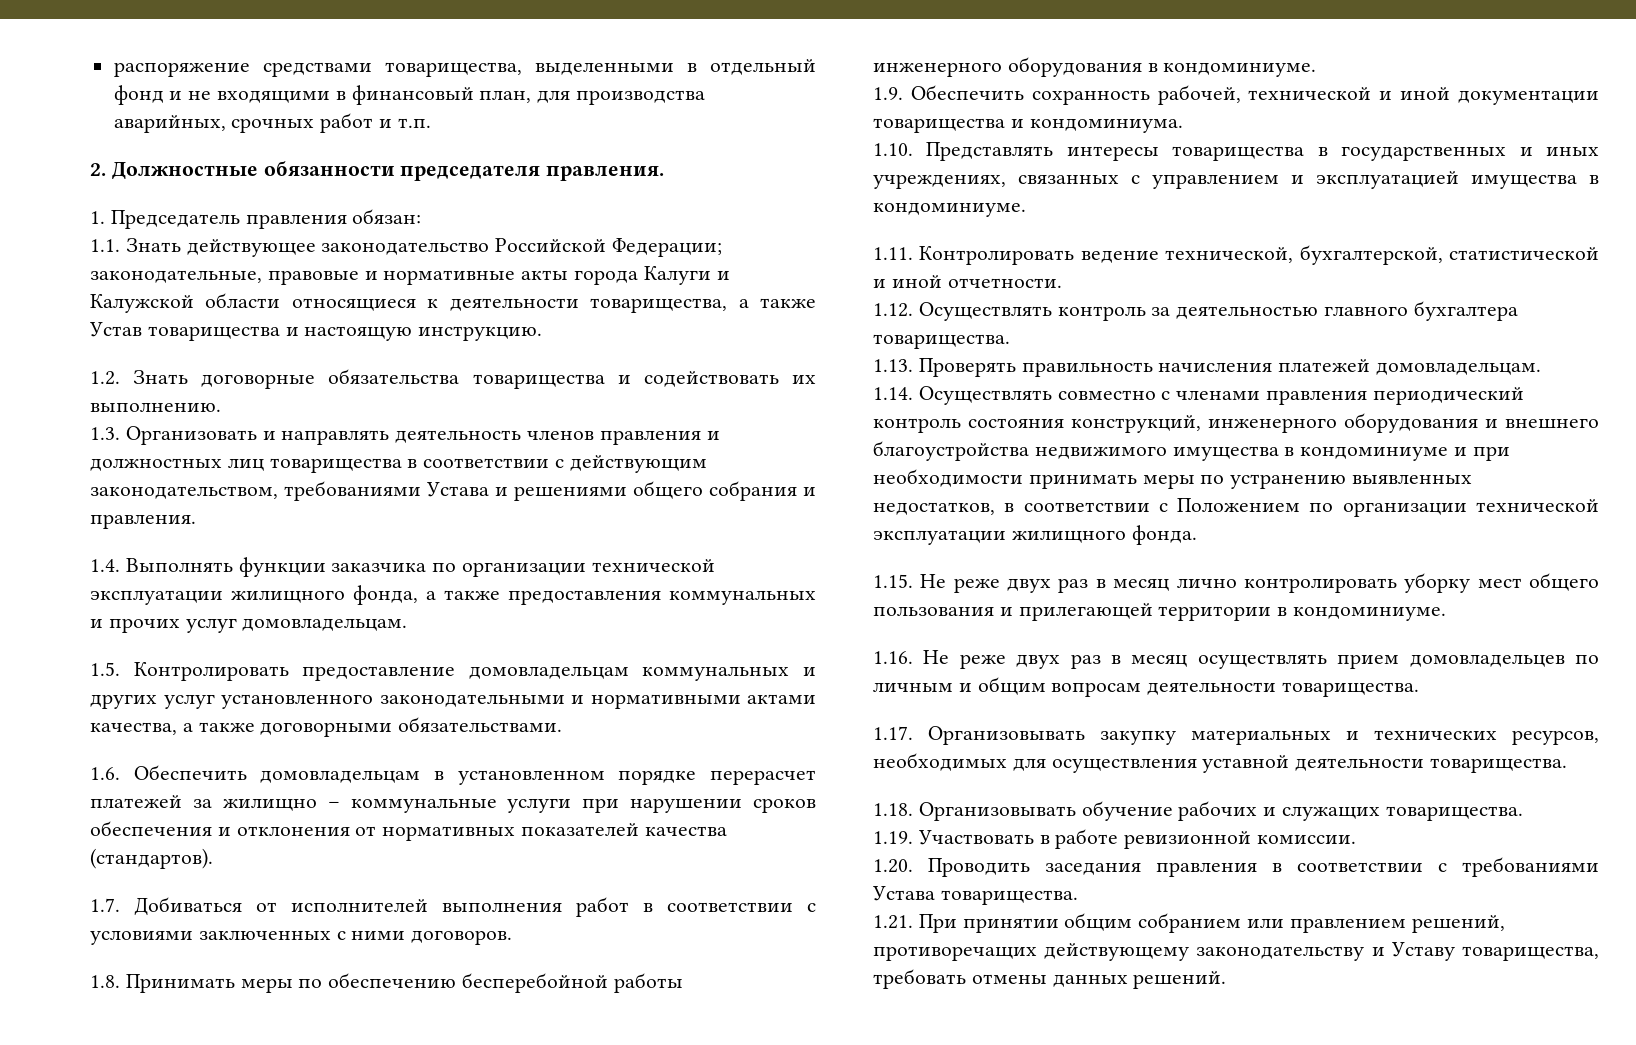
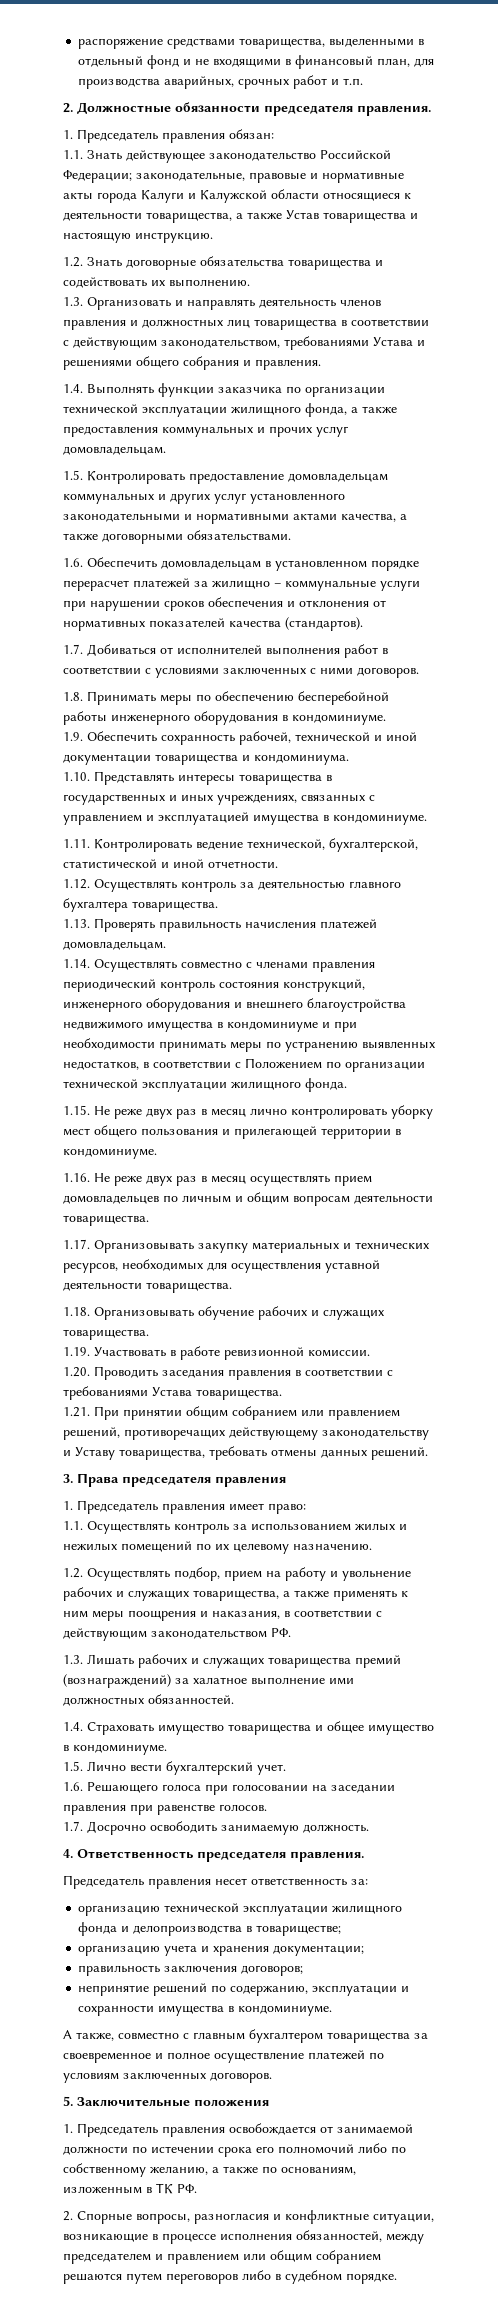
(1227, 980) none -> [63,1473,286,1487] [63,1500,306,1514] [63,1521,407,1534] [63,1541,372,1554] [63,1567,411,1581] [63,1587,408,1601] [63,1610,382,1621] [63,1628,291,1641] [63,1654,401,1668] [63,1674,354,1688] [63,1694,234,1706] [63,1721,434,1735] [63,1744,167,1755] [63,1761,286,1775] [63,1782,395,1795] [63,1804,267,1815] [63,1821,369,1835] [63,1849,364,1862] [63,1875,368,1889] [78,1903,403,1916] [78,1922,342,1936] [78,1945,365,1956] [78,1965,304,1976] [78,1983,410,1996] [78,2005,333,2016] [63,2029,428,2043] [63,2050,384,2063] [63,2072,272,2083] [63,2096,269,2107] [63,2123,413,2137] [63,2143,406,2157] [63,2163,356,2177] [63,2183,197,2194] [63,2210,434,2224] [63,2230,424,2244] [63,2250,381,2264] [63,2270,397,2284] // 3. Права председателя правления // 1. Председатель правления имеет право: // 1.1. Осуществлять контроль за использованием жилых и нежилых помещений по их целевому назначению. // 1.2. Осуществлять подбор, прием на работу и увольнение рабочих и служащих товарищества, а также применять к ним меры поощрения и наказания, в соответствии с действующим законодательством РФ. // 1.3. Лишать рабочих и служащих товарищества премий (вознаграждений) за халатное выполнение ими должностных обязанностей. // 1.4. Страховать имущество товарищества и общее имущество в кондоминиуме. // 1.5. Лично вести бухгалтерский учет. // 1.6. Решающего голоса при голосовании на заседании правления при равенстве голосов. // 1.7. Досрочно освободить занимаемую должность. // 4. Ответственность председателя правления. // Председатель правления несет ответственность за: // организацию технической эксплуатации жилищного фонда и делопроизводства в товариществе; // организацию учета и хранения документации; // правильность заключения договоров; // непринятие решений по содержанию, эксплуатации и сохранности имущества в кондоминиуме. // А также, совместно с главным бухгалтером товарищества за своевременное и полное осуществление платежей по условиям заключенных договоров. // 5. Заключительные положения // 1. Председатель правления освобождается от занимаемой должности по истечении срока его полномочий либо по собственному желанию, а также по основаниям, изложенным в ТК РФ. // 2. Спорные вопросы, разногласия и конфликтные ситуации, возникающие в процессе исполнения обязанностей, между председателем и правлением или общим собранием решаются путем переговоров либо в судебном порядке.

